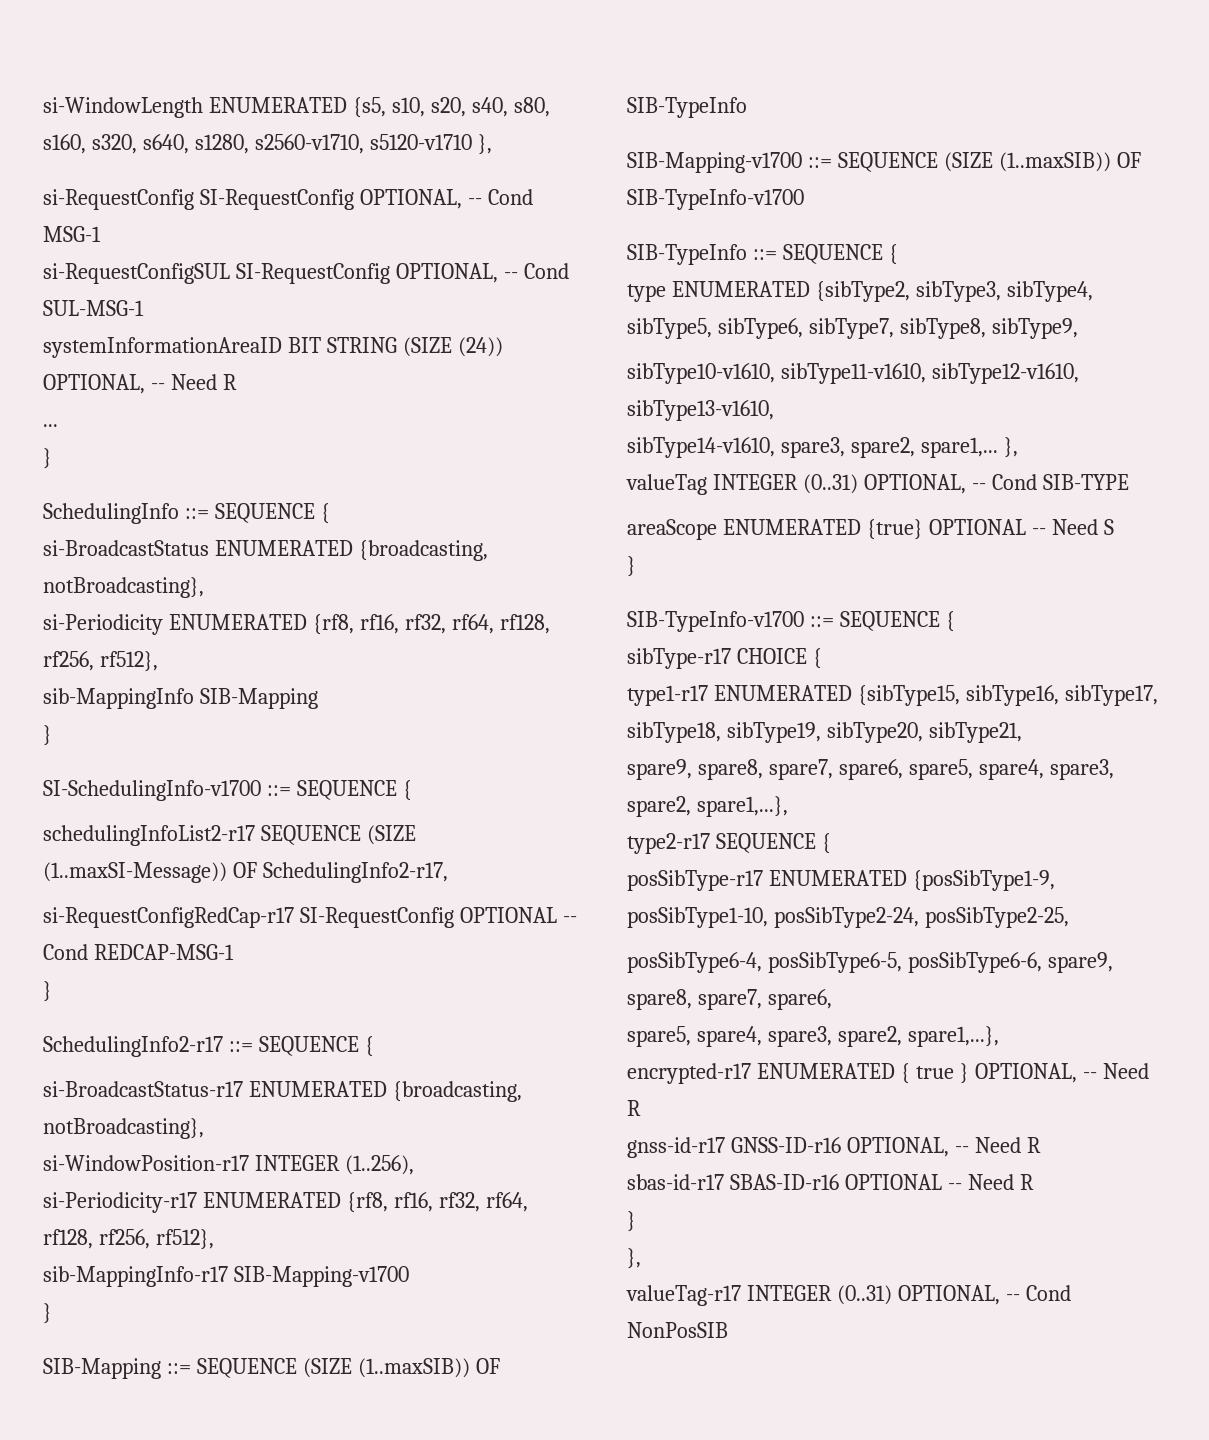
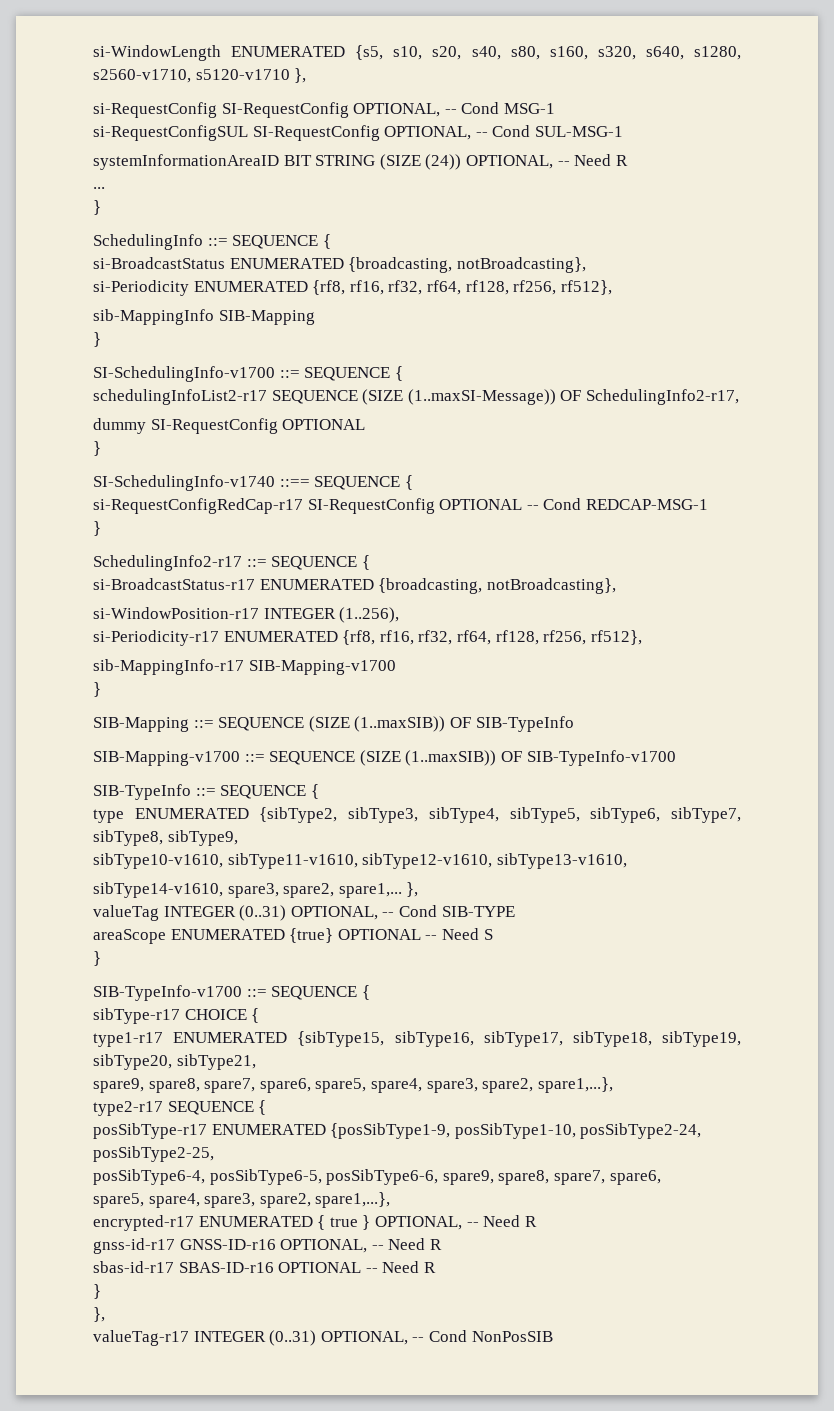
(448, 872) none -> [93,418,366,434] [93,441,101,456] [93,475,413,491] // dummy SI-RequestConfig OPTIONAL // } // SI-SchedulingInfo-v1740 ::== SEQUENCE {

